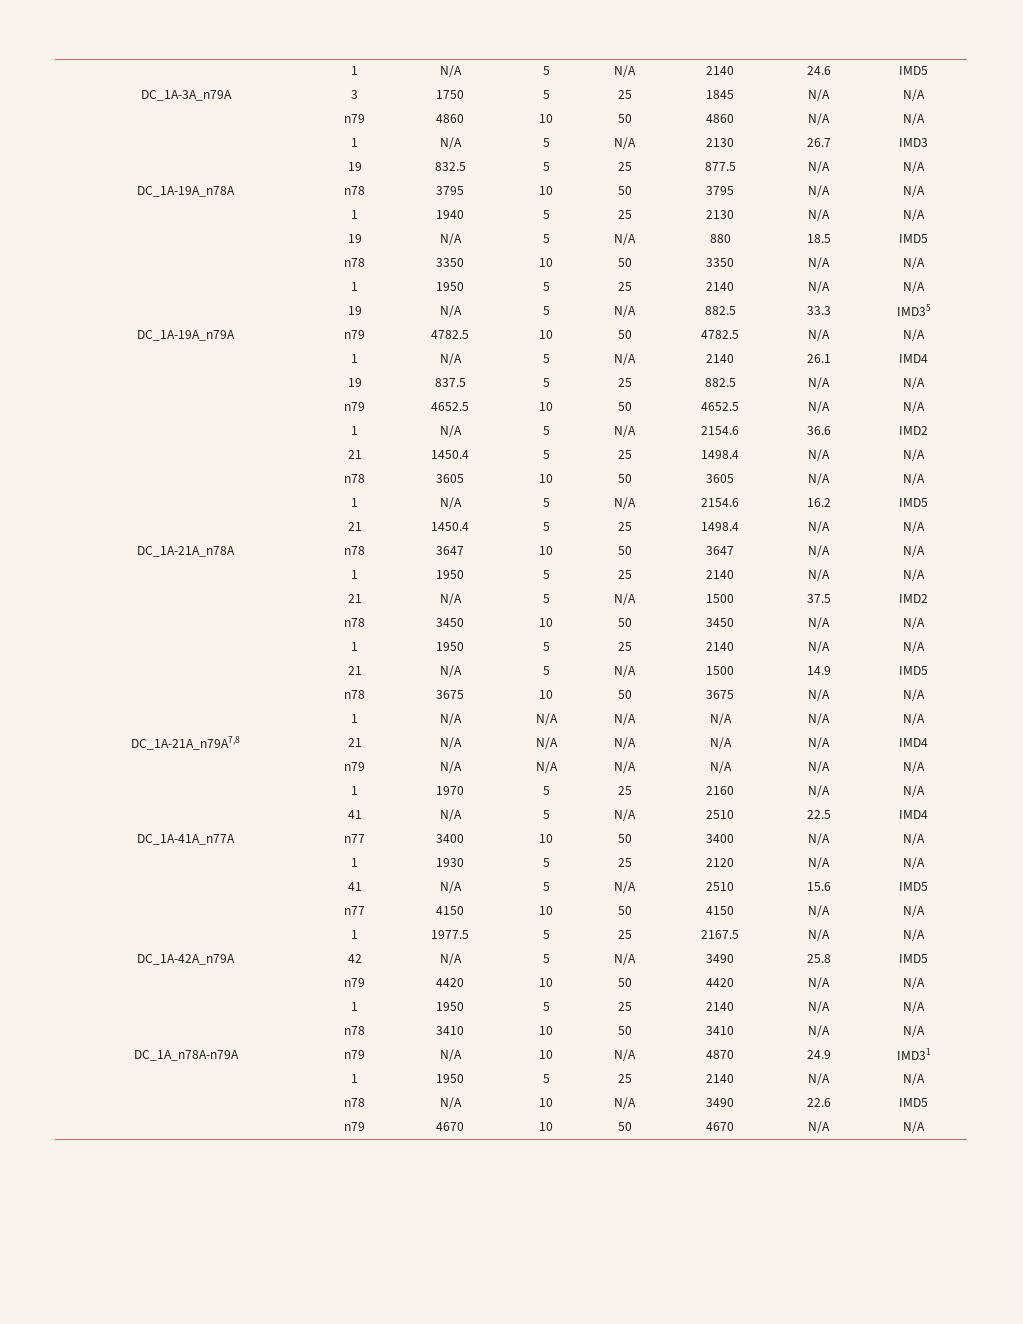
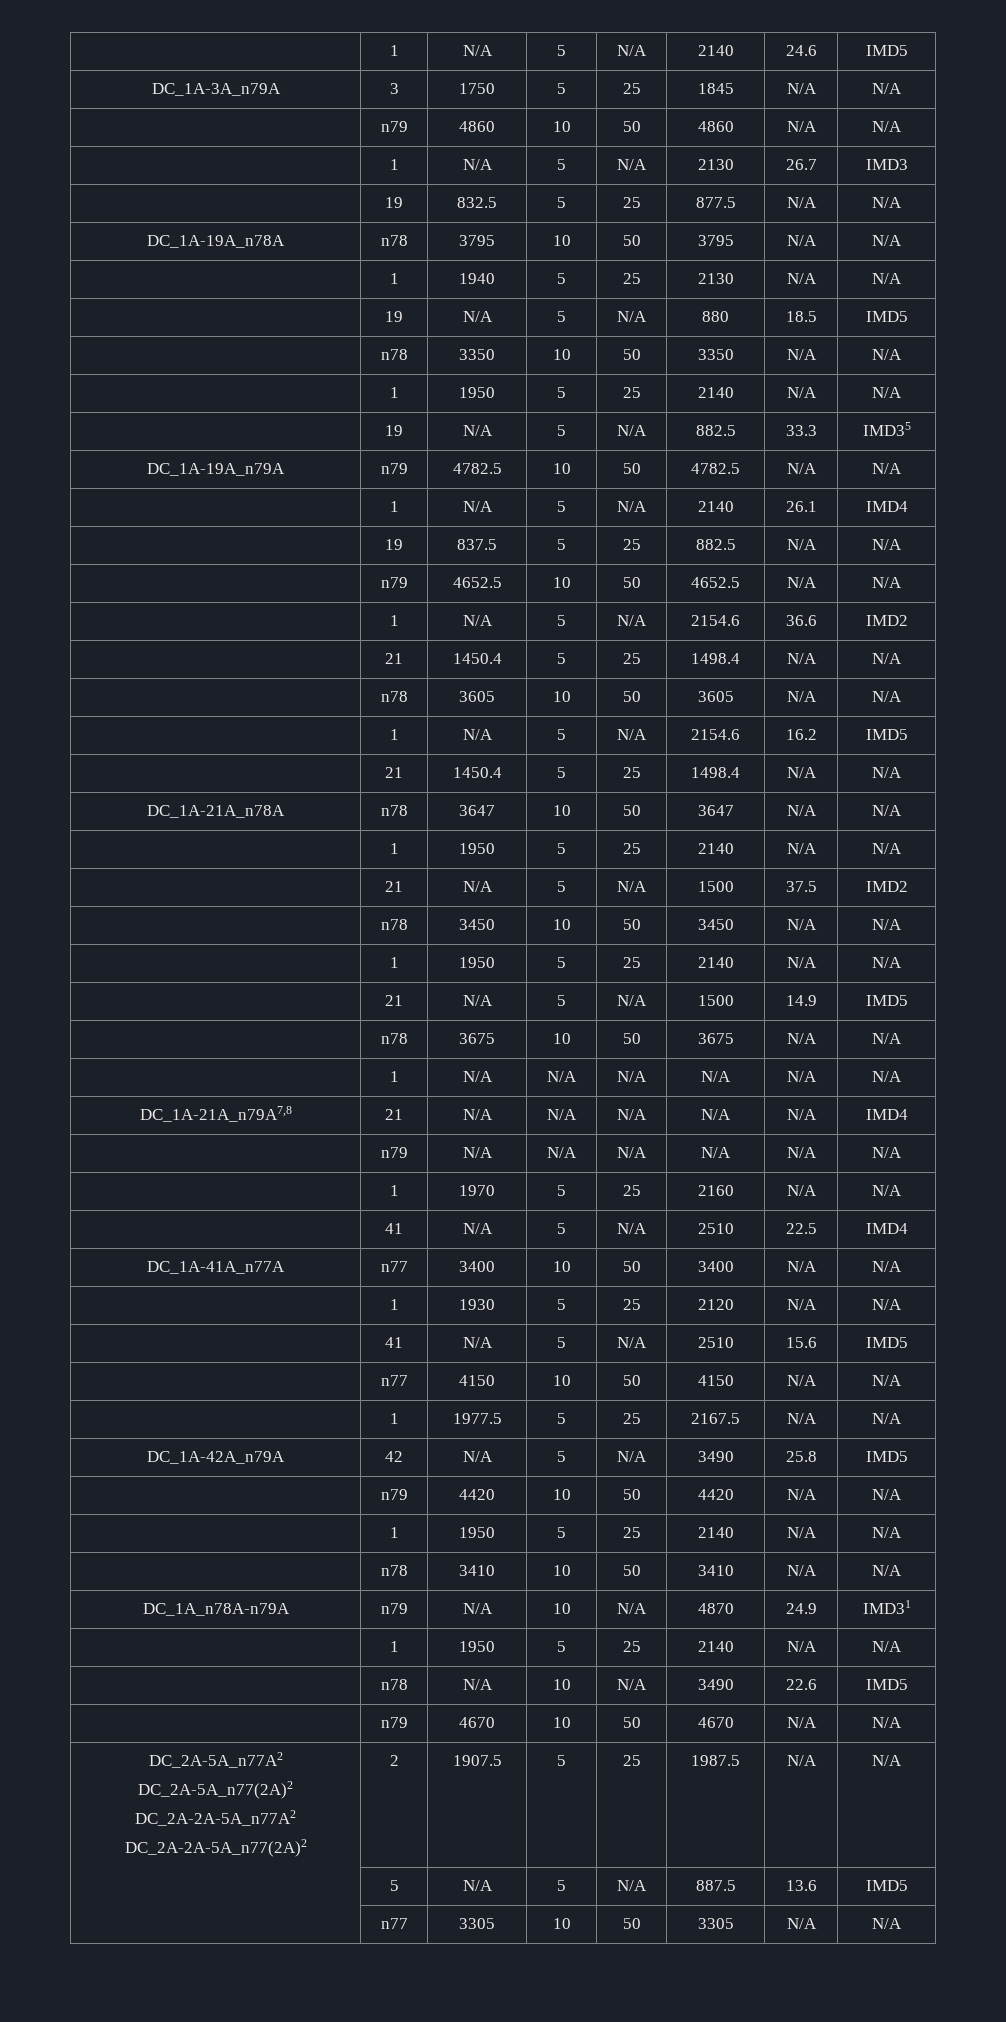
(925, 1127) none -> [148,1752,283,1768] [138,1781,293,1799] [135,1810,296,1826] [124,1839,307,1857] [389,1755,399,1766] [452,1755,502,1766] [557,1755,566,1766] [622,1755,641,1766] [691,1755,740,1766] [786,1755,817,1766] [872,1755,902,1766] [389,1880,399,1891] [462,1880,493,1891] [557,1880,566,1891] [617,1880,647,1891] [695,1880,736,1891] [785,1880,817,1891] [865,1880,908,1891] [380,1918,408,1929] [459,1918,495,1929] [552,1918,571,1929] [622,1918,641,1929] [697,1918,734,1929] [786,1918,817,1929] [872,1918,902,1929] // DC_2A-5A_n77A2 // DC_2A-5A_n77(2A)2 // DC_2A-2A-5A_n77A2 // DC_2A-2A-5A_n77(2A)2 | 2 | 1907.5 | 5 | 25 | 1987.5 | N/A | N/A // | 5 | N/A | 5 | N/A | 887.5 | 13.6 | IMD5 // | n77 | 3305 | 10 | 50 | 3305 | N/A | N/A

